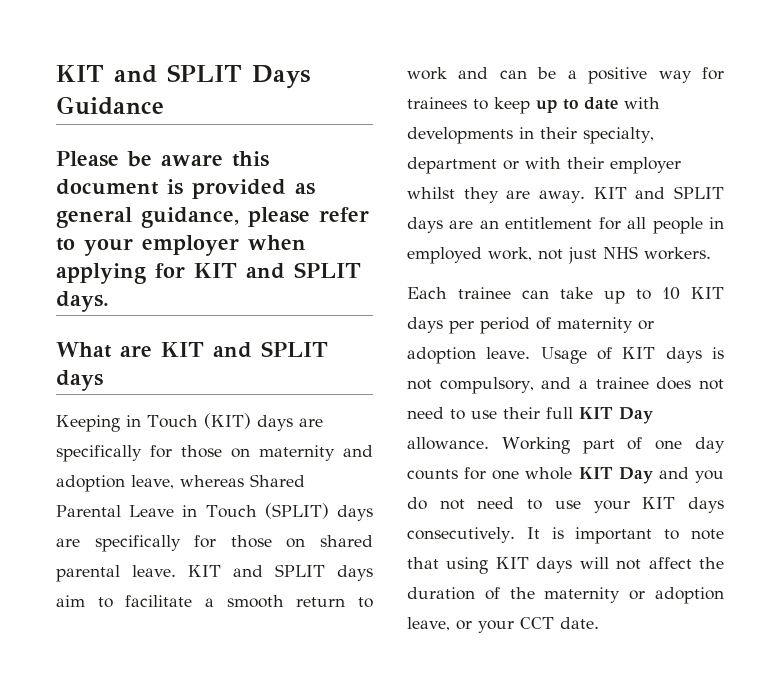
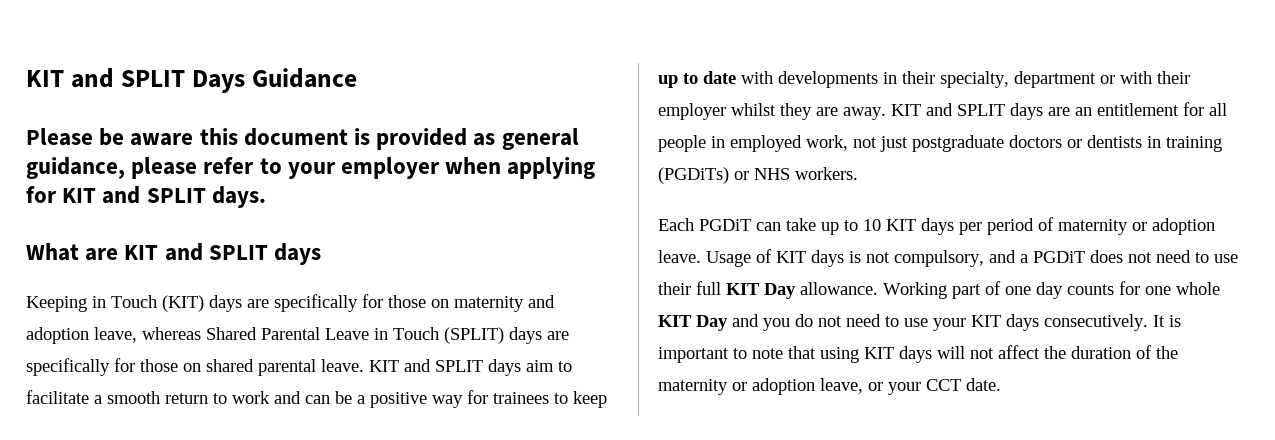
(597, 255) none -> [912,135,1222,152] [658,167,749,184] postgraduate doctors or dentists in training (PGDiTs) or
[458,287,511,299] trainee -> [699,219,751,231] PGDiT
[595,377,649,389] trainee -> [1033,251,1085,263] PGDiT

